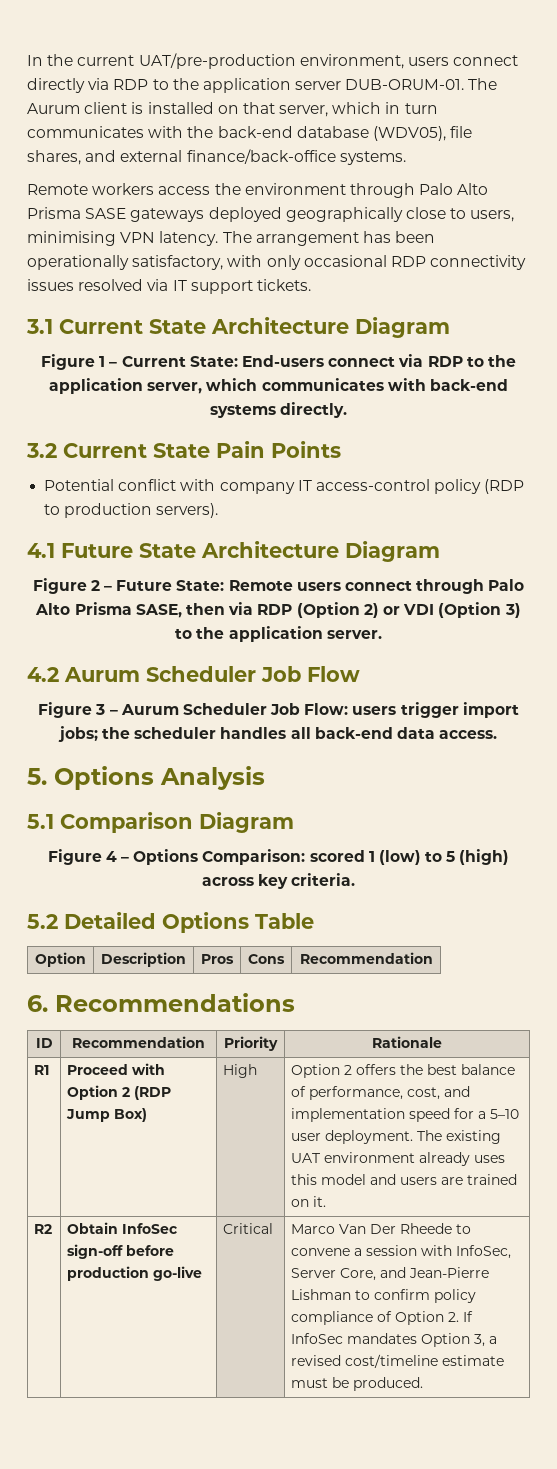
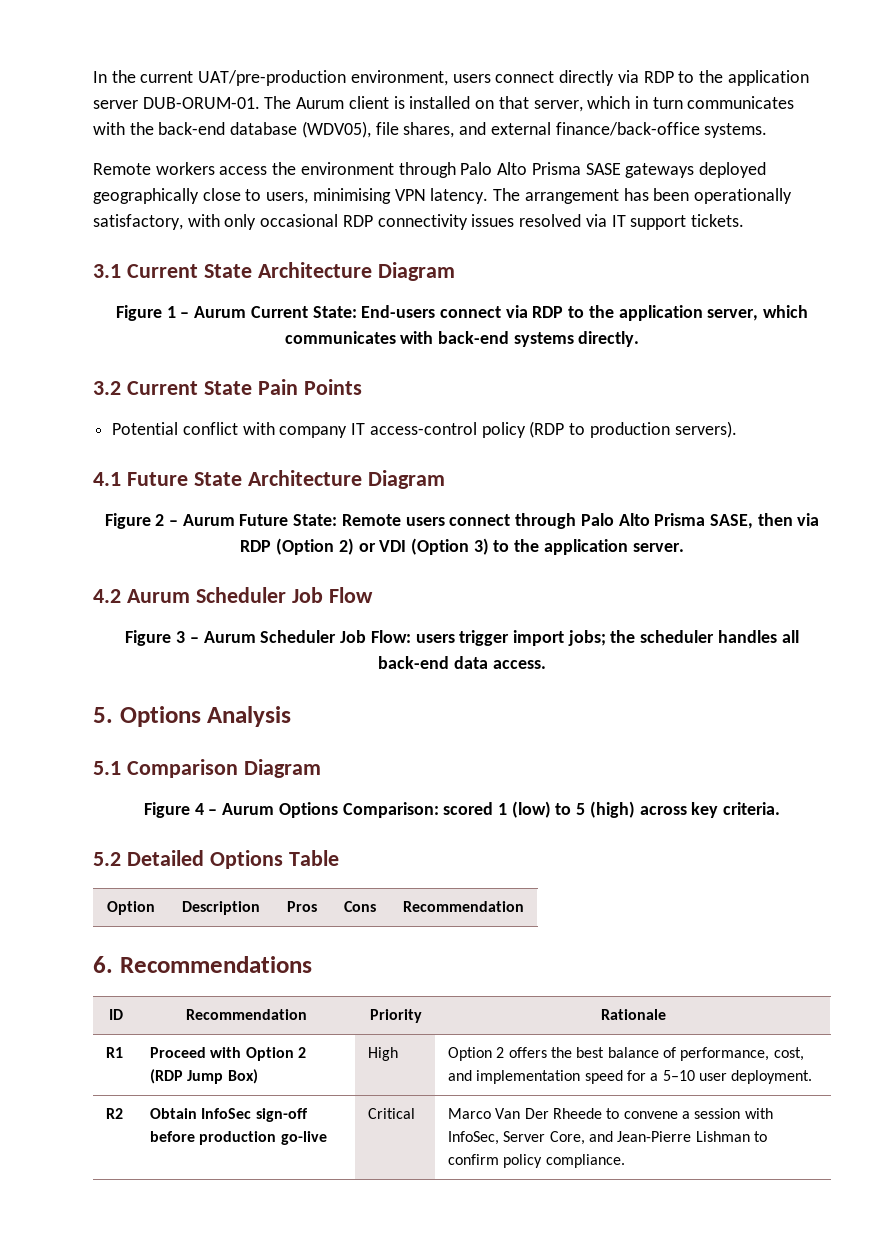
(118, 364) none -> [194,306,247,318] Aurum
(113, 588) none -> [182,514,235,526] Aurum
(129, 859) none -> [222,803,275,815] Aurum
[417,1130,502,1144] [291,1152,506,1166] [291,1174,518,1185] [291,1196,327,1207] The existing UAT environment already uses this model and users are trained on it. -> (813, 1077) none
[291,1311,474,1325] [291,1333,498,1347] [291,1354,505,1368] [291,1377,424,1391] compliance of Option 2. If InfoSec mandates Option 3, a revised cost/timeline estimate must be produced. -> [545,1154,625,1168] compliance.

